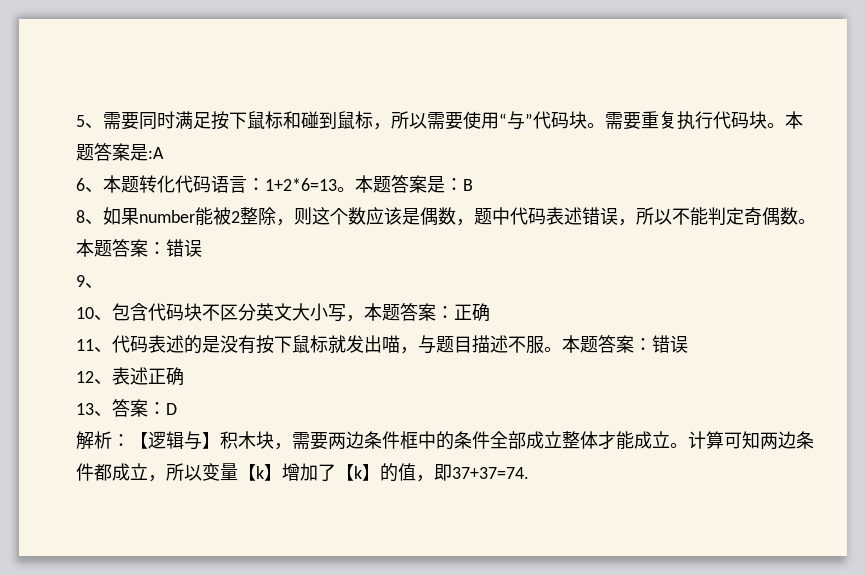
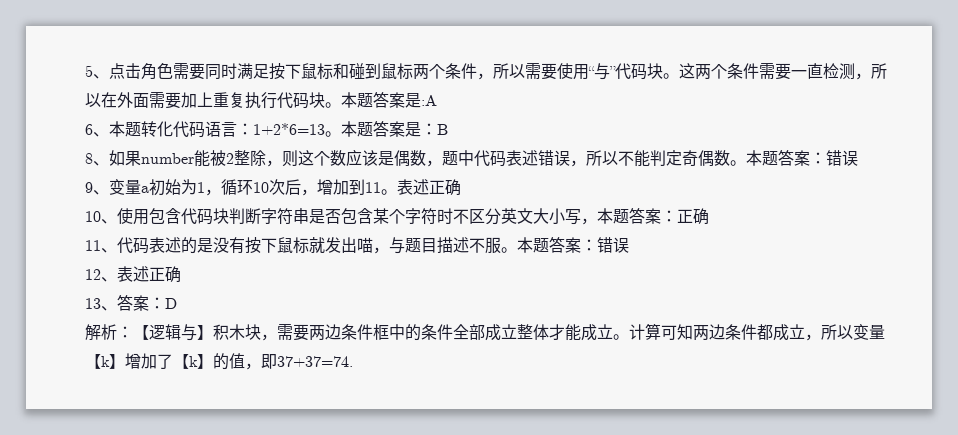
(103, 126) none -> [109,63,173,80] 点击角色
(373, 120) none -> [413,63,477,79] 两个条件
[605,112,641,130] 需要 -> [679,63,887,80] [85,92,213,109] 这两个条件需要一直检测，所以在外面需要加上
(103, 286) none -> [109,179,461,196] 变量a初始为1，循环10次后，增加到11。表述正确
(112, 318) none -> [117,208,149,225] 使用
(202, 312) none -> [229,208,453,225] 判断字符串是否包含某个字符时

